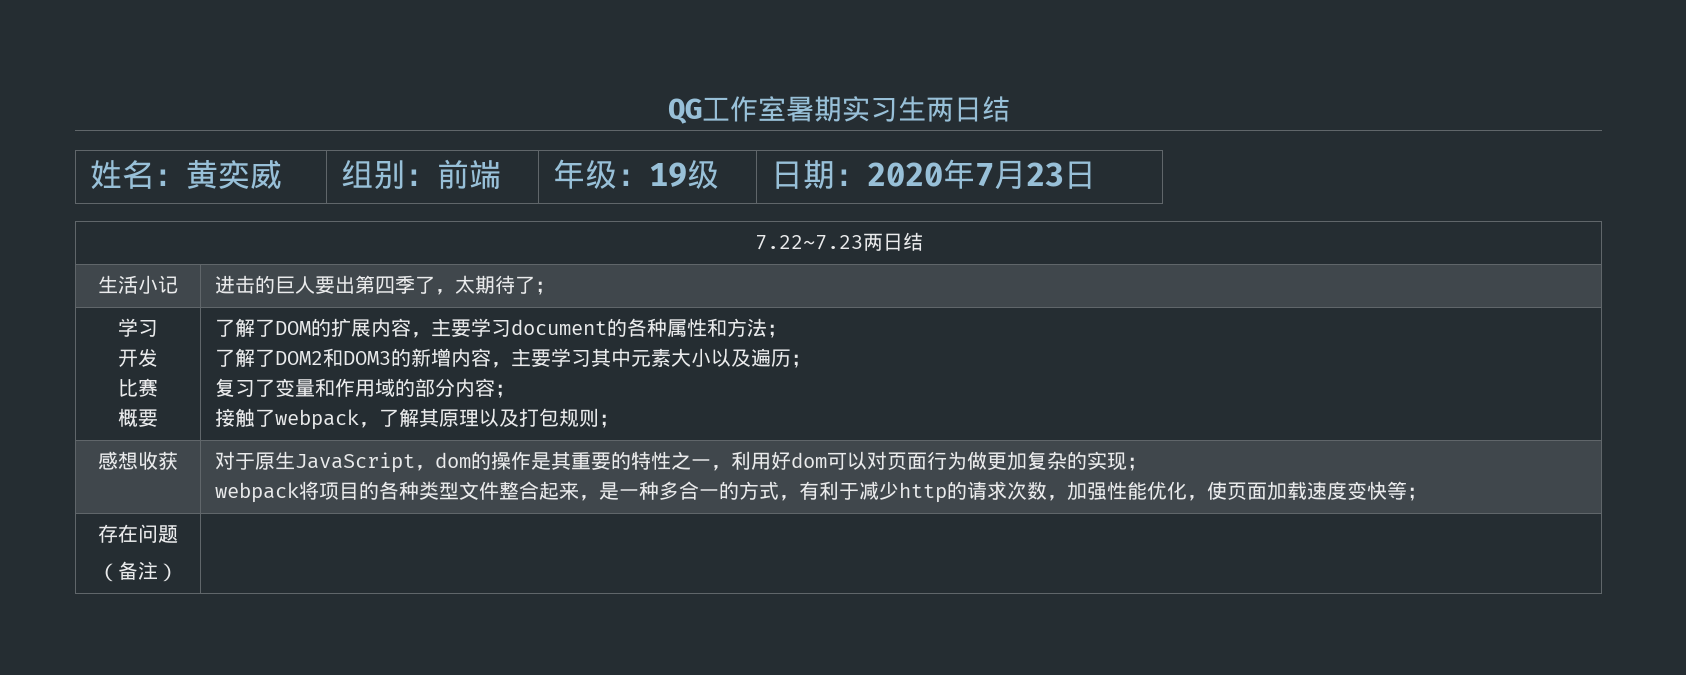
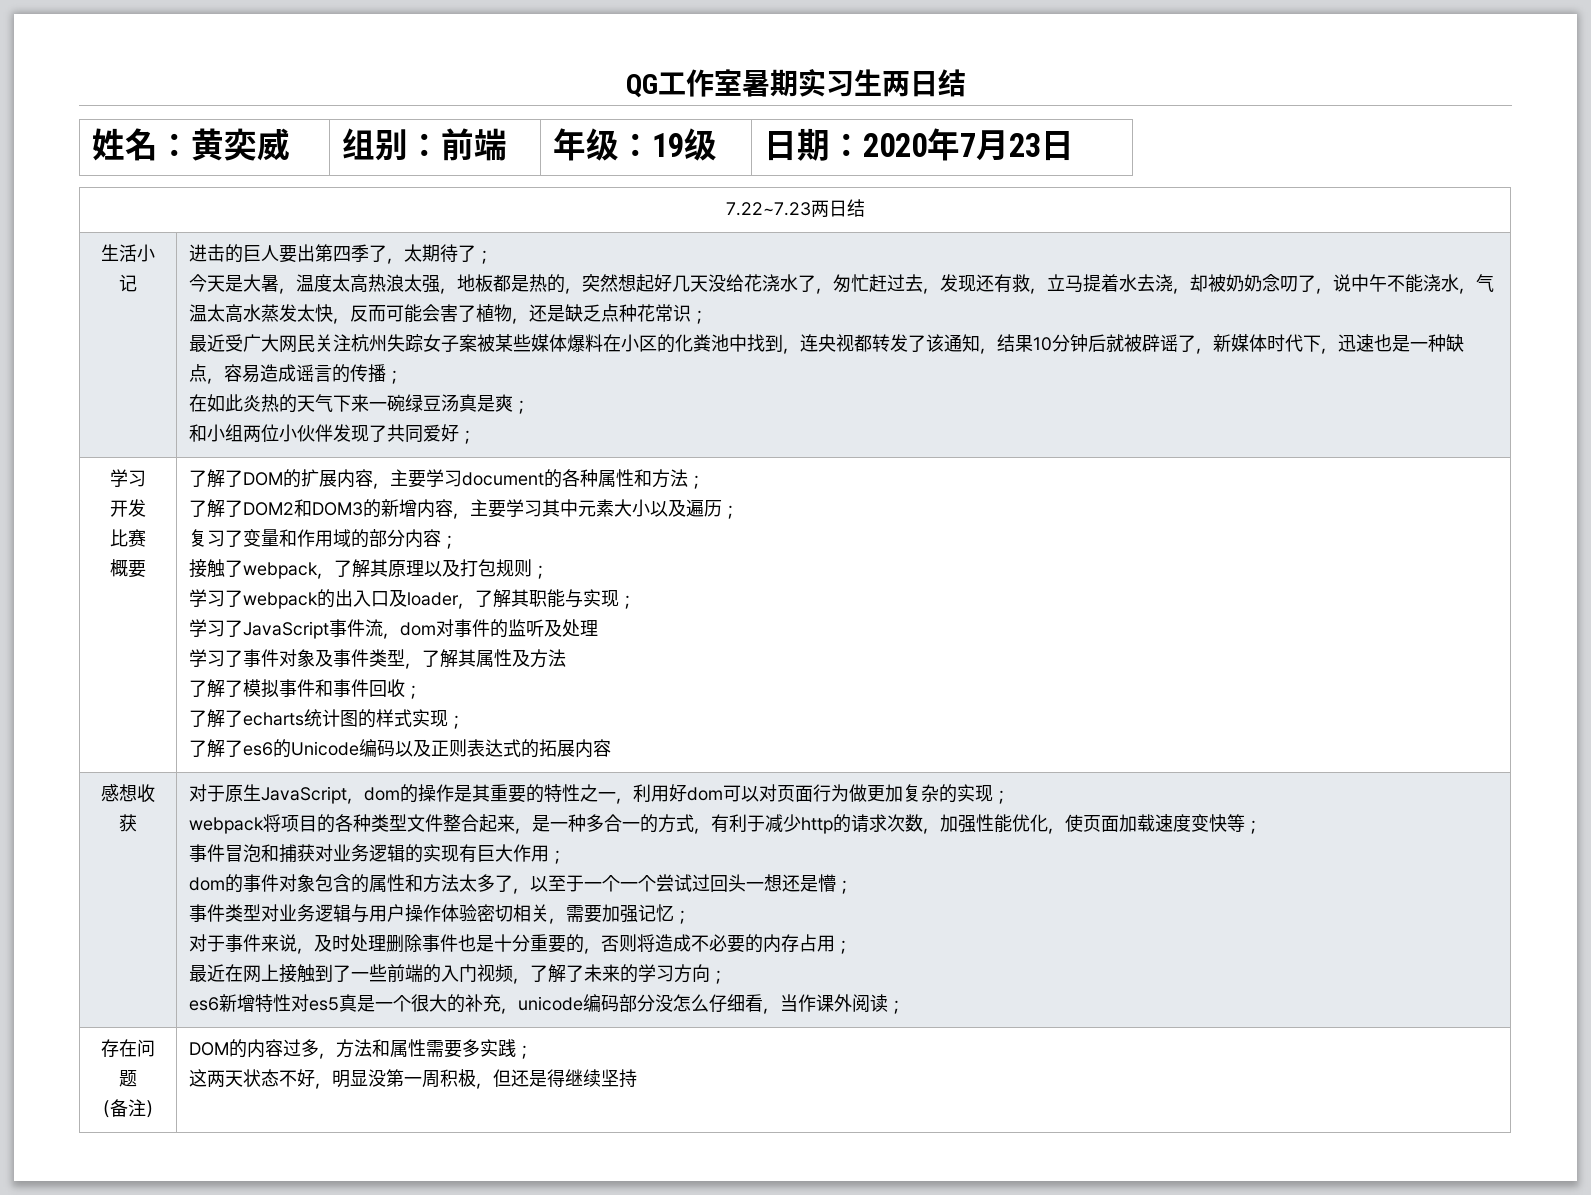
(556, 288) none -> [189,274,1495,294] [189,303,709,324] [189,334,1465,354] [189,364,404,384] [189,394,531,414] [189,424,477,444] // 今天是大暑，温度太高热浪太强，地板都是热的，突然想起好几天没给花浇水了，匆忙赶过去，发现还有救，立马提着水去浇，却被奶奶念叨了，说中午不能浇水，气温太高水蒸发太快，反而可能会害了植物，还是缺乏点种花常识； // 最近受广大网民关注杭州失踪女子案被某些媒体爆料在小区的化粪池中找到，连央视都转发了该通知，结果10分钟后就被辟谣了，新媒体时代下，迅速也是一种缺点，容易造成谣言的传播； // 在如此炎热的天气下来一碗绿豆汤真是爽； // 和小组两位小伙伴发现了共同爱好；
(620, 421) none -> [189,589,637,609] [189,619,599,639] [189,649,567,669] [189,679,423,699] [189,709,466,729] [189,739,612,758] // 学习了webpack的出入口及loader，了解其职能与实现； // 学习了JavaScript事件流，dom对事件的监听及处理 // 学习了事件对象及事件类型，了解其属性及方法 // 了解了模拟事件和事件回收； // 了解了echarts统计图的样式实现； // 了解了es6的Unicode编码以及正则表达式的拓展内容
[98,524,178,543] [98,561,178,582] // 存在问题 // （备注） | -> [189,844,567,864] [189,874,854,894] [189,904,692,924] [189,934,853,954] [189,964,728,984] [189,994,906,1014] [101,1039,155,1057] [119,1070,137,1087] [93,1099,163,1118] [189,1039,534,1059] [189,1069,638,1089] // 事件冒泡和捕获对业务逻辑的实现有巨大作用； // dom的事件对象包含的属性和方法太多了，以至于一个一个尝试过回头一想还是懵； // 事件类型对业务逻辑与用户操作体验密切相关，需要加强记忆； // 对于事件来说，及时处理删除事件也是十分重要的，否则将造成不必要的内存占用； // 最近在网上接触到了一些前端的入门视频，了解了未来的学习方向； // es6新增特性对es5真是一个很大的补充，unicode编码部分没怎么仔细看，当作课外阅读； // 存在问题 // （备注） | DOM的内容过多，方法和属性需要多实践； // 这两天状态不好，明显没第一周积极，但还是得继续坚持

